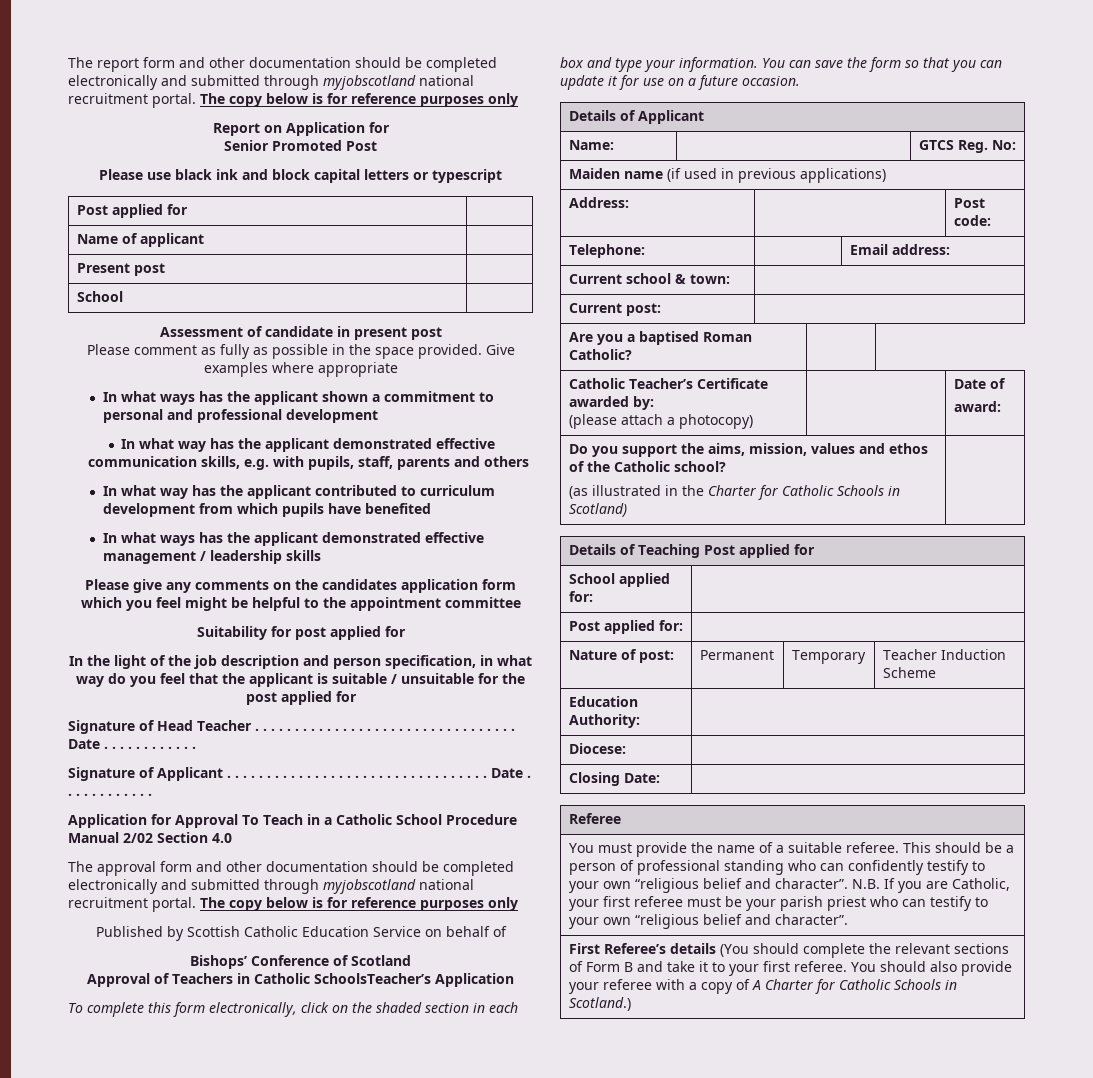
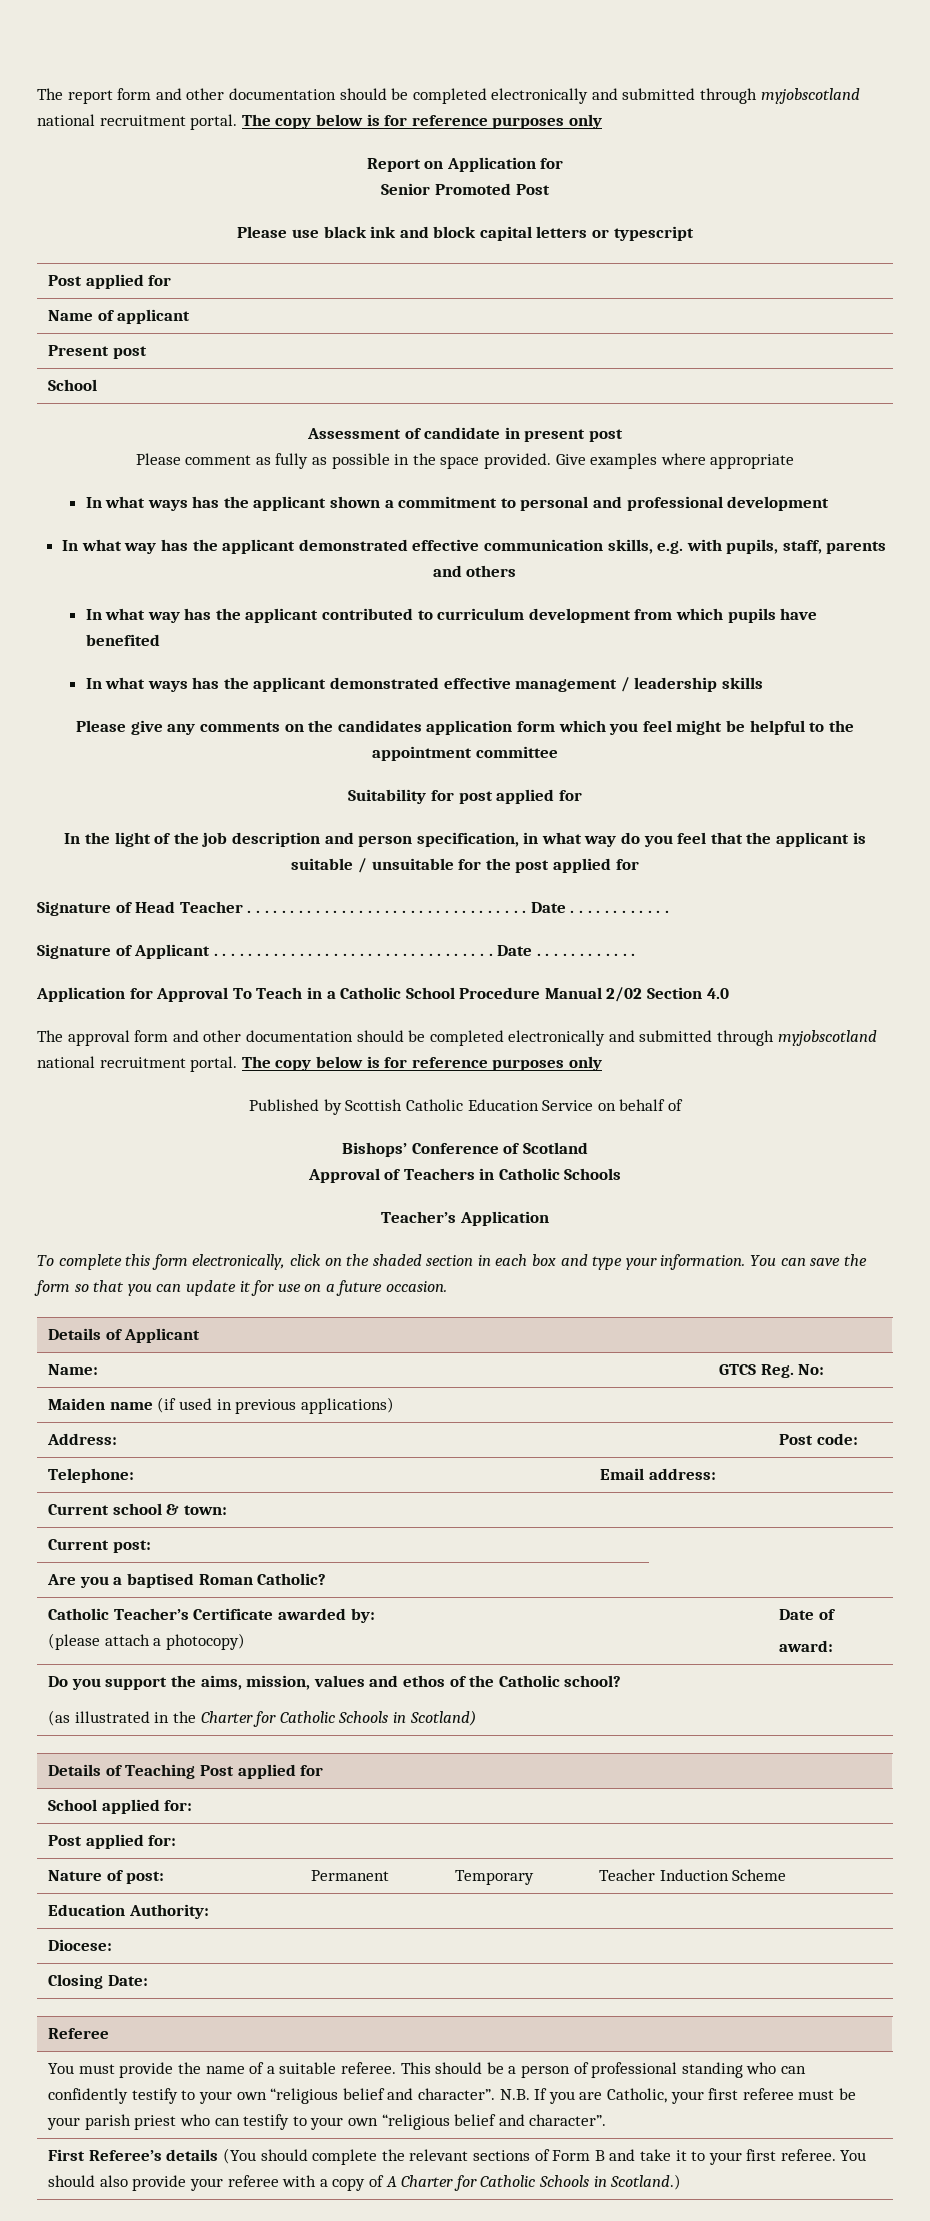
[314,973,431,984] SchoolsTeacher’s -> [564,1168,622,1180] [381,1211,457,1223] Schools // Teacher’s

